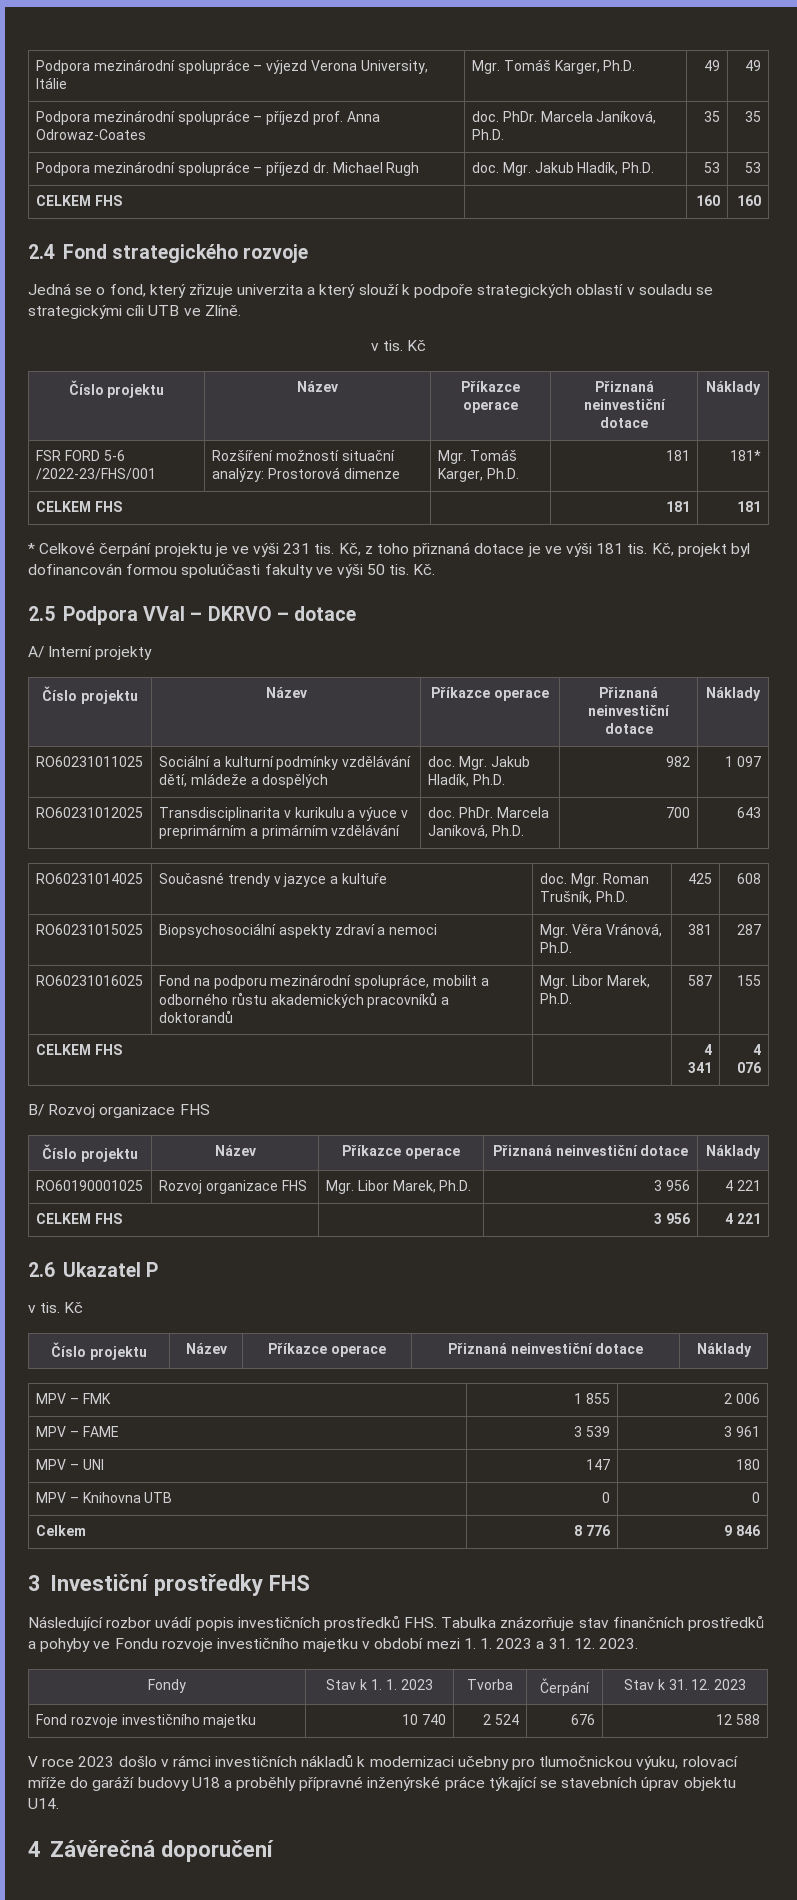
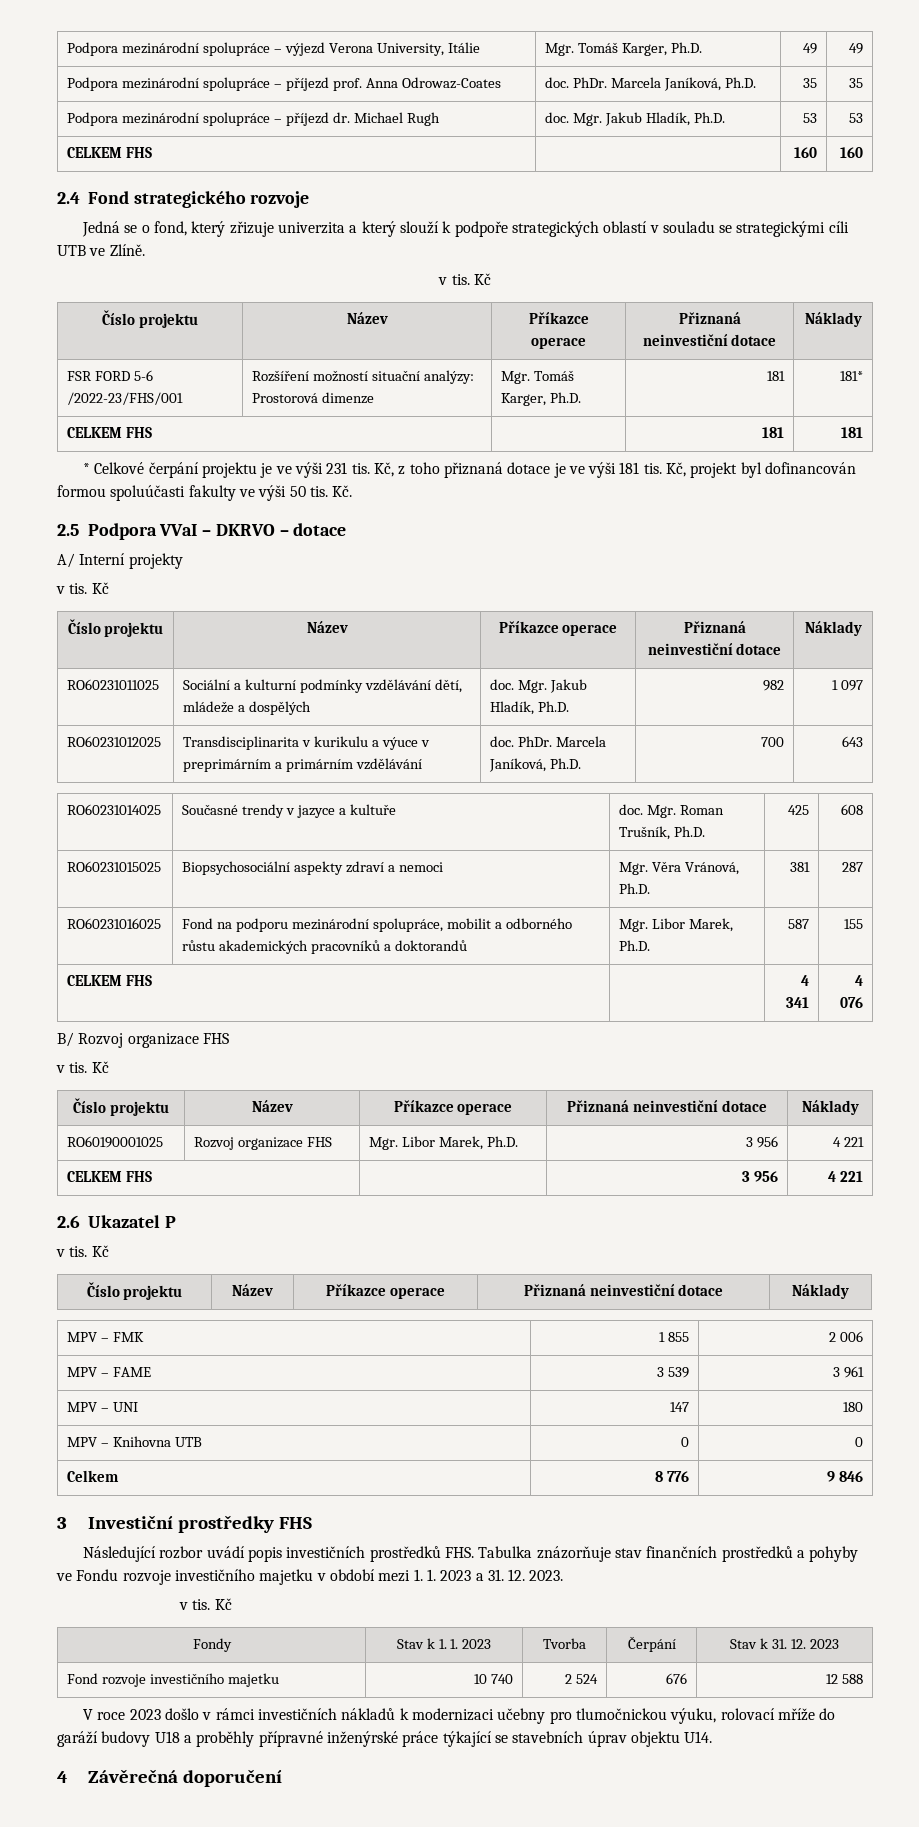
(153, 653) none -> [56,582,109,594] // v tis. Kč
(210, 1109) none -> [56,1061,109,1073] // v tis. Kč
(638, 1643) none -> [178,1598,232,1610] // v tis. Kč

